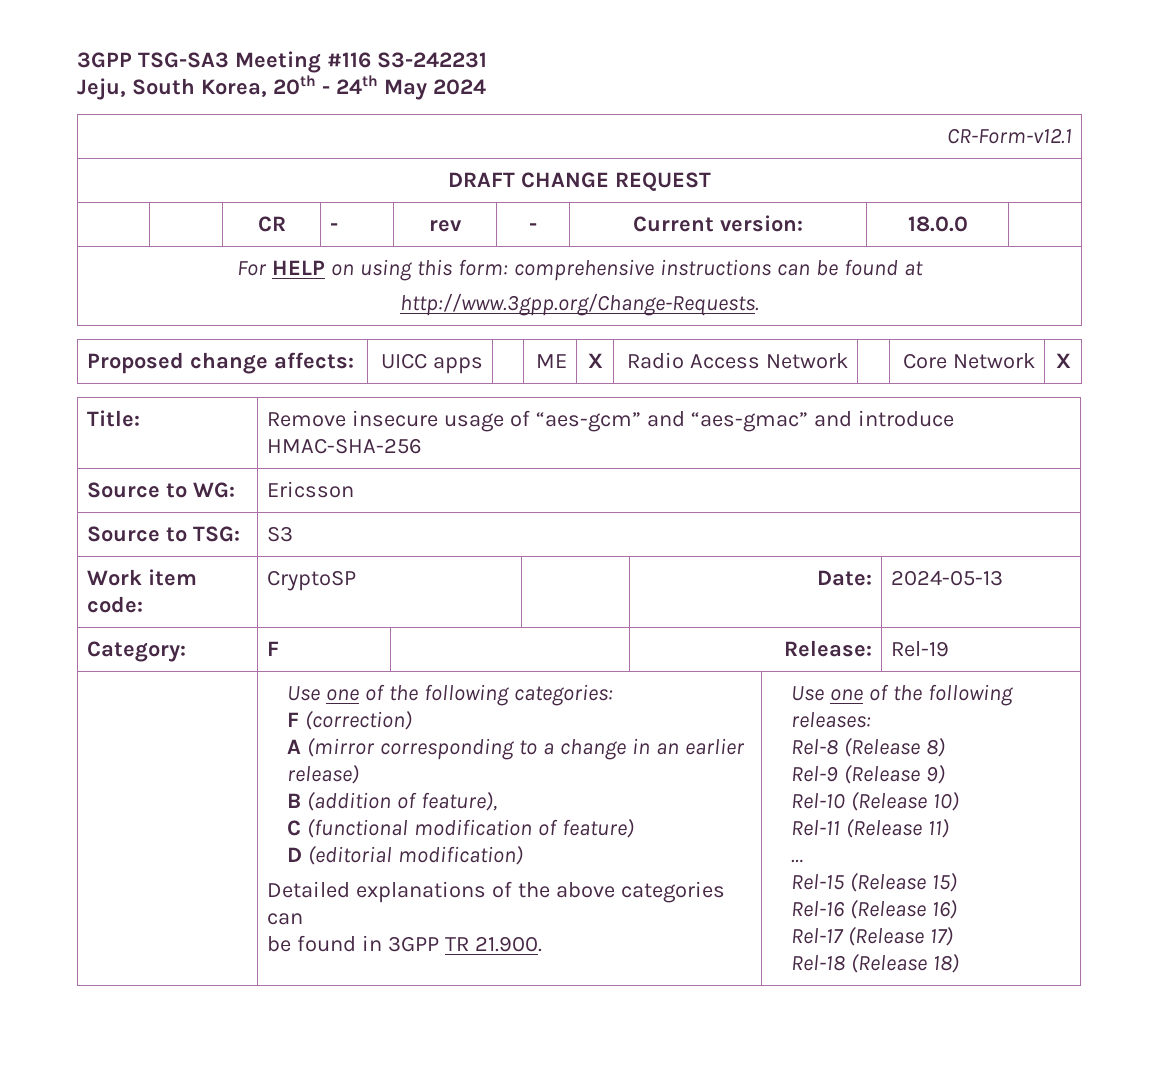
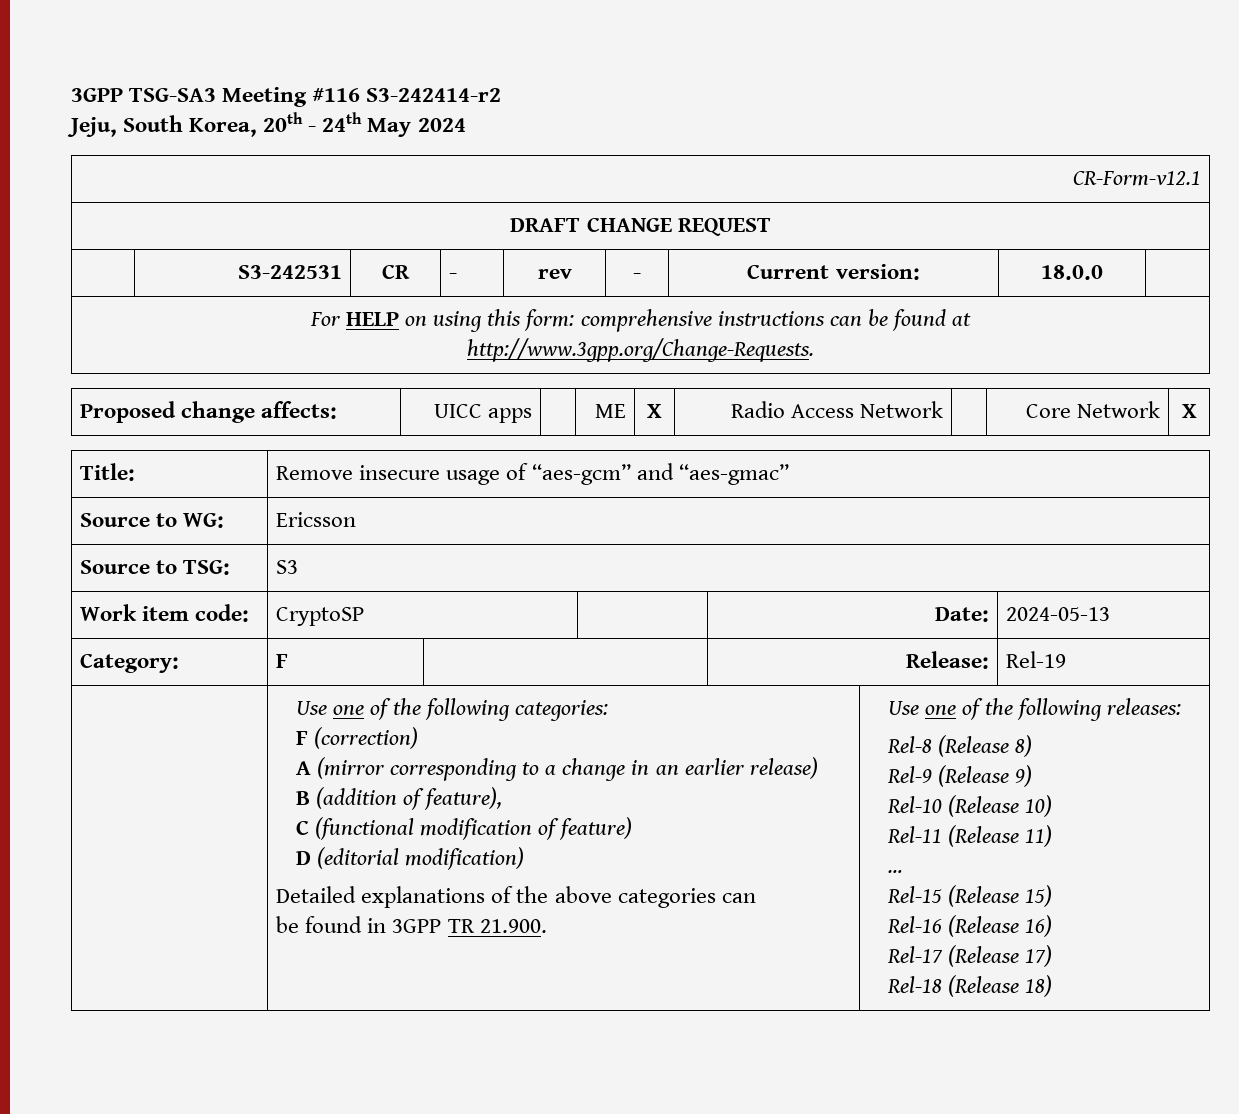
[376,52,487,68] S3-242231 -> [366,88,502,102] S3-242414-r2
(711, 181) none -> [237,265,342,279] S3-242531
[813,410,954,427] [267,438,423,454] and introduce HMAC-SHA-256 -> (789, 474) none

